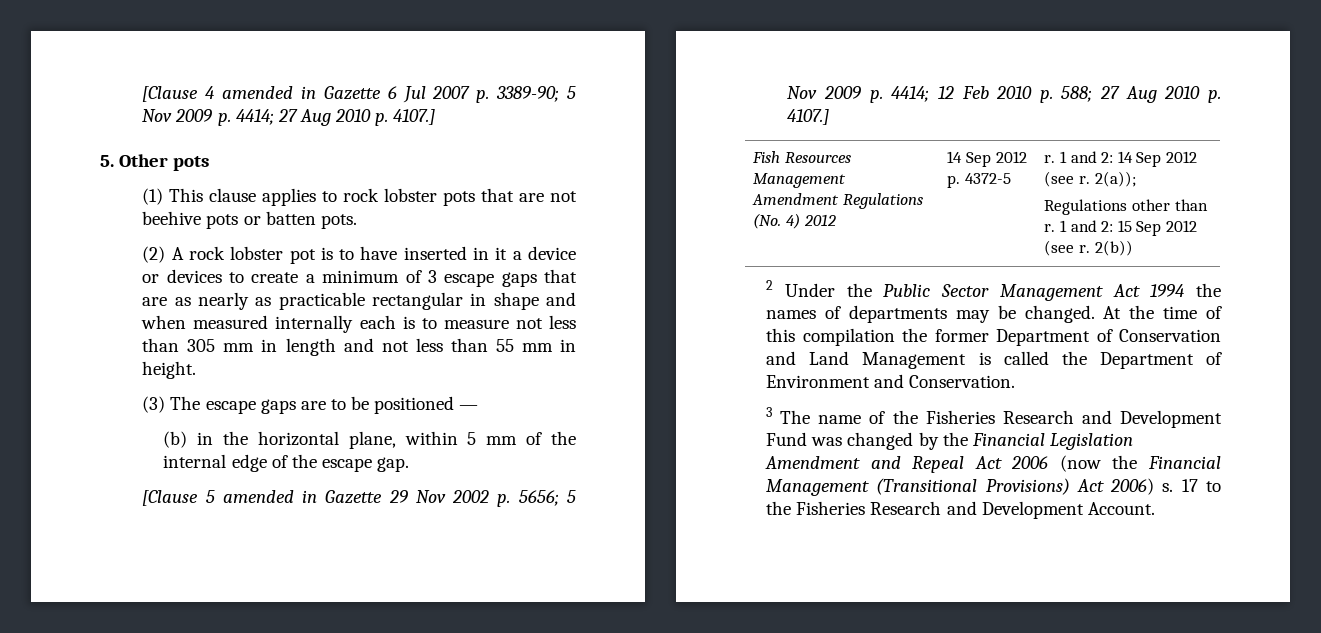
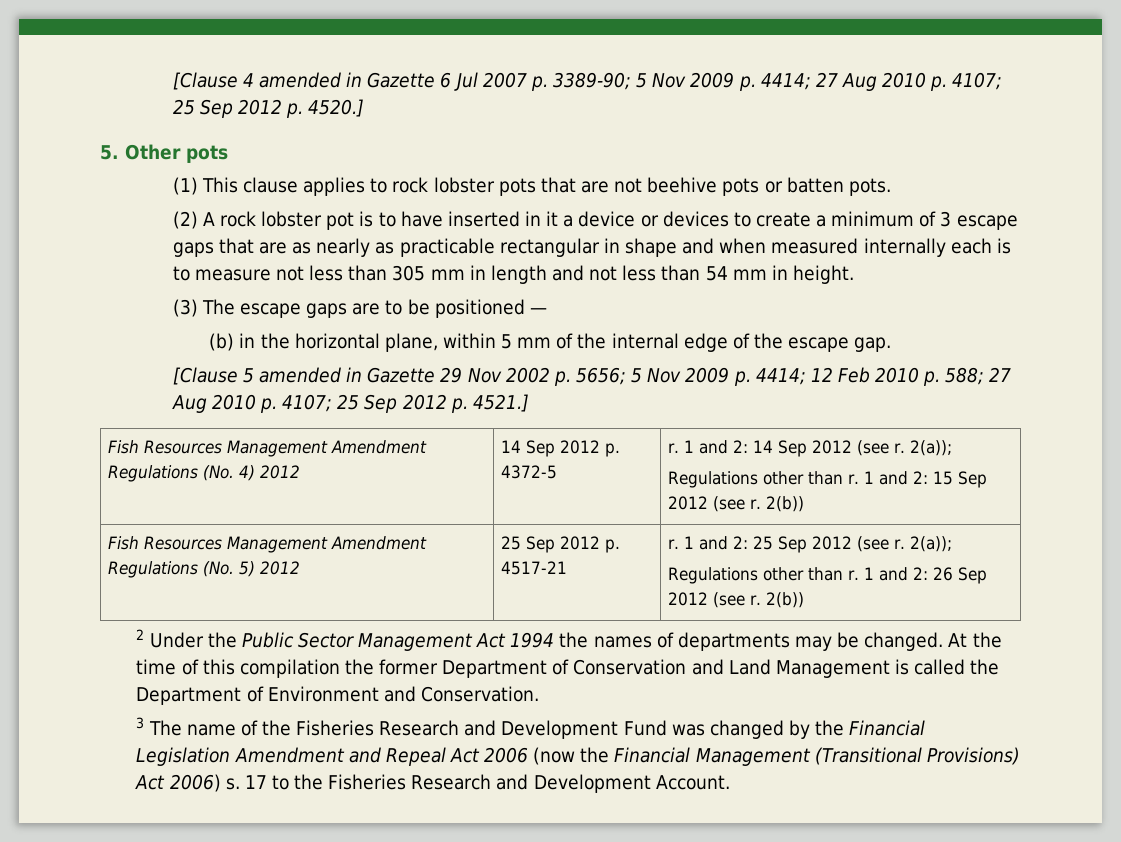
[393,109,436,125] 4107.] -> [952,72,1003,90] [172,99,365,118] 4107; 25 Sep 2012 p. 4520.]
[495,339,514,352] 55 -> [705,266,728,281] 54
[787,109,830,125] 4107.] -> [282,394,529,413] 4107; 25 Sep 2012 p. 4521.]
(1133, 248) none -> [107,536,427,553] [107,561,300,578] [500,536,620,553] [500,561,567,575] [667,536,952,553] [667,567,987,584] [667,592,804,608] // Fish Resources Management Amendment Regulations (No. 5) 2012 | 25 Sep 2012 p. 4517-21 | r. 1 and 2: 25 Sep 2012 (see r. 2(a)); // Regulations other than r. 1 and 2: 26 Sep 2012 (see r. 2(b))

